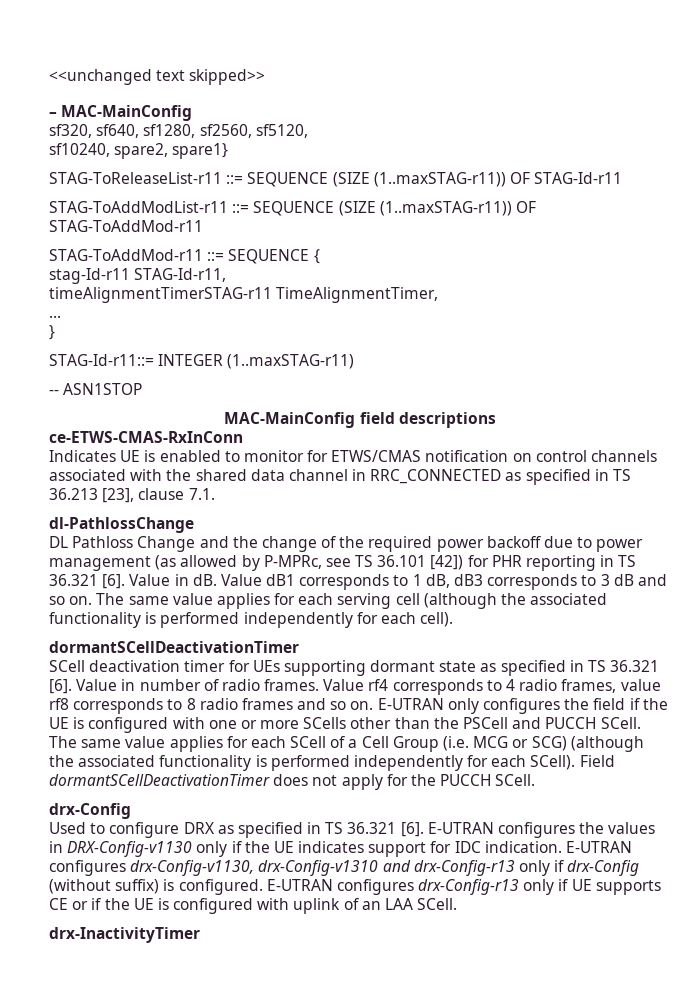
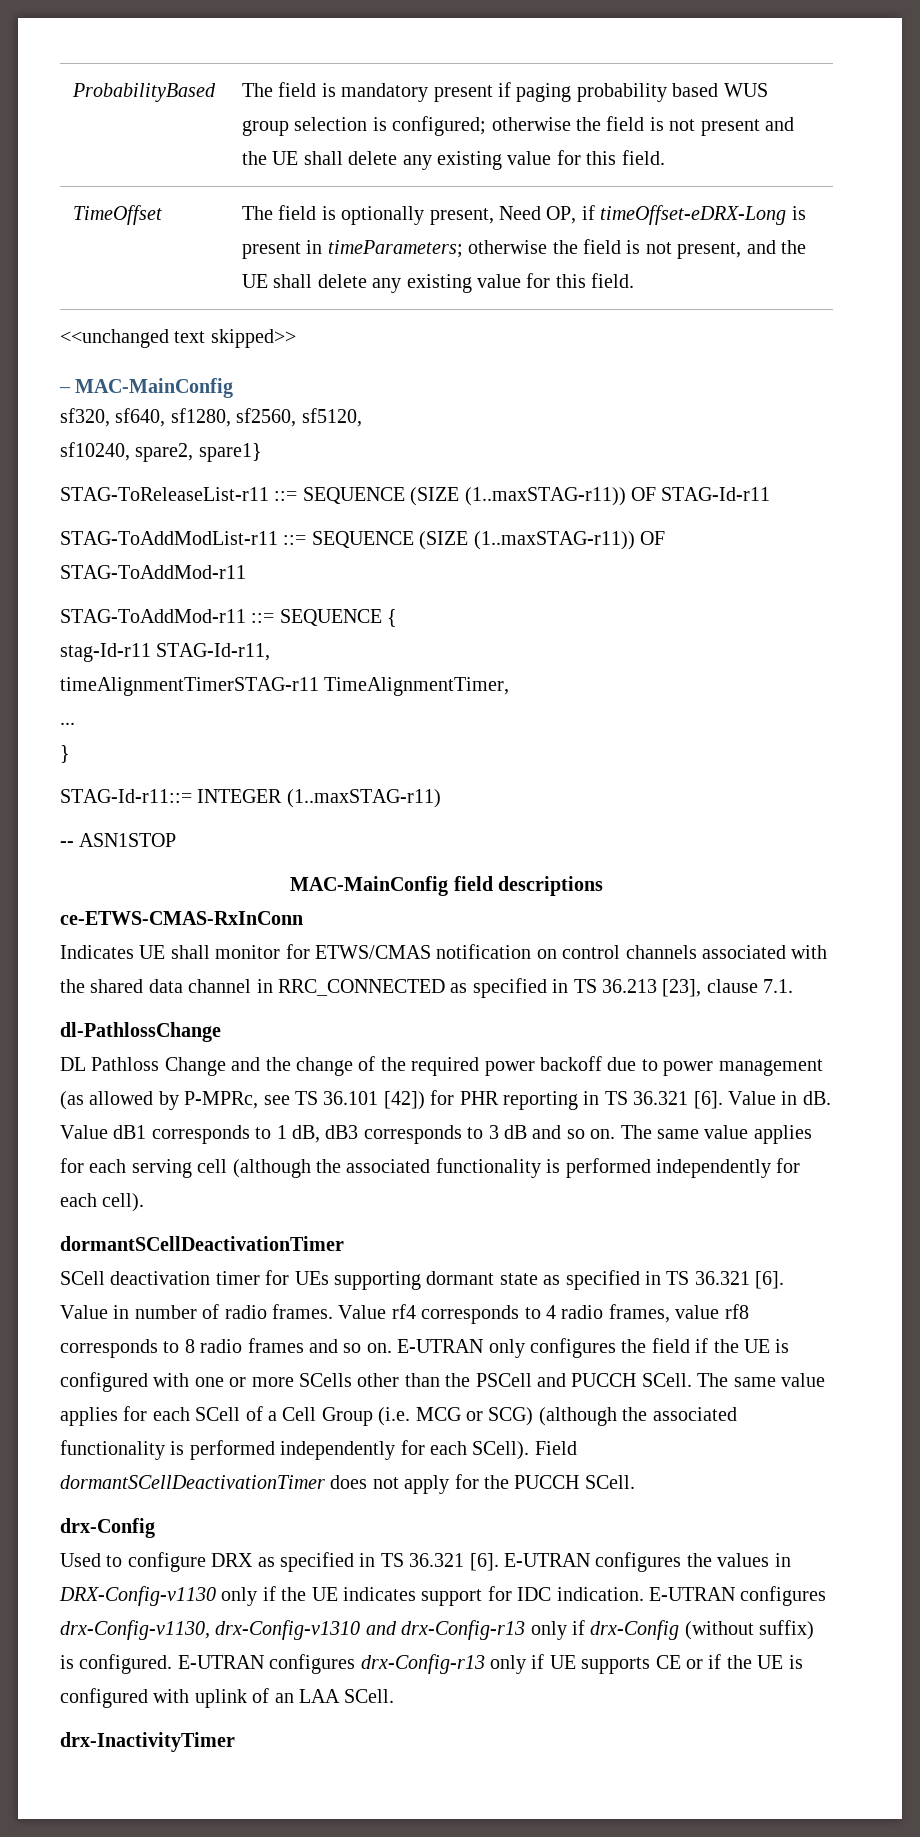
(49, 77) none -> [72,83,217,102] [242,82,768,102] [242,116,795,136] [242,150,665,170] [73,205,163,225] [242,205,806,225] [242,239,807,259] [242,273,635,293] ProbabilityBased | The field is mandatory present if paging probability based WUS group selection is configured; otherwise the field is not present and the UE shall delete any existing value for this field. // TimeOffset | The field is optionally present, Need OP, if timeOffset-eDRX-Long is present in timeParameters; otherwise the field is not present, and the UE shall delete any existing value for this field. //
[144,450,240,462] is enabled to -> [170,945,210,959] shall

